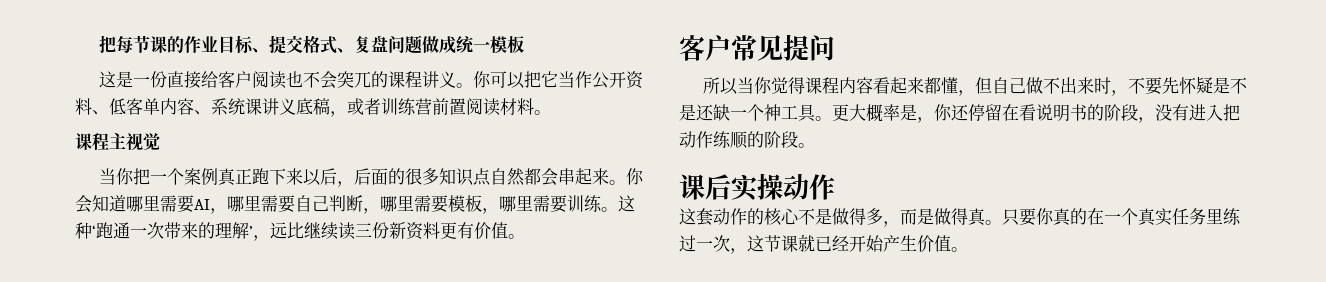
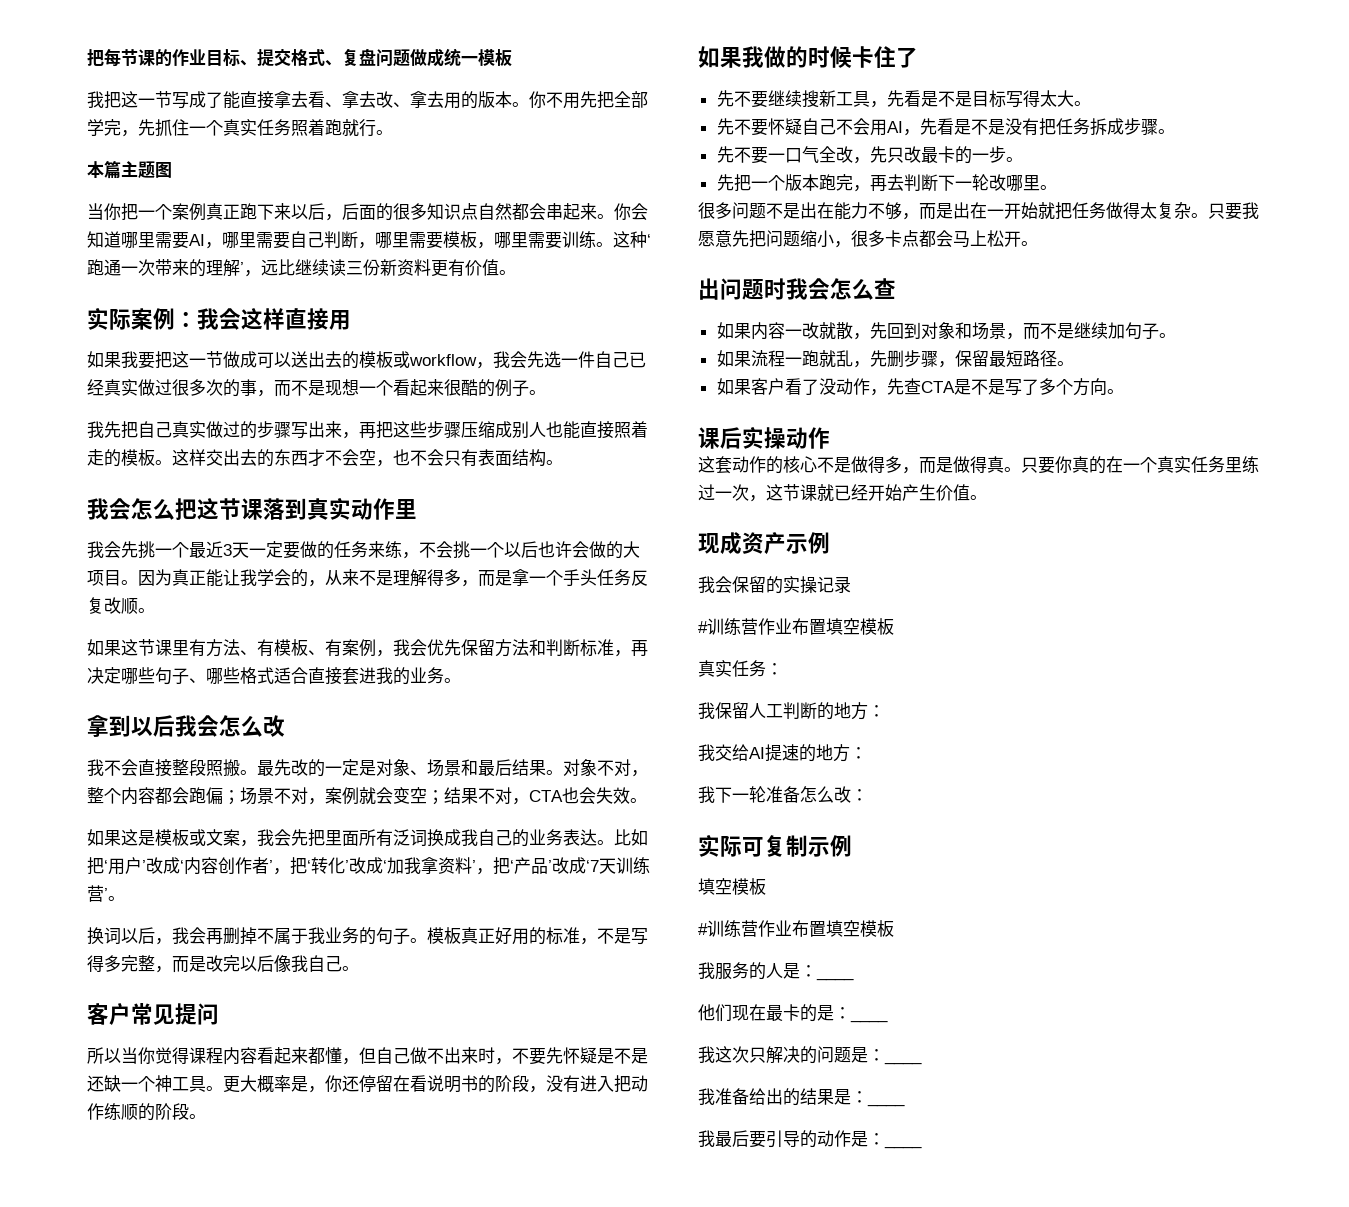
[99,71,645,89] [75,98,551,117] [75,132,160,151] 这是一份直接给客户阅读也不会突兀的课程讲义。你可以把它当作公开资料、低客单内容、系统课讲义底稿，或者训练营前置阅读材料。 // 课程主视觉 -> [87,91,648,109] [87,119,393,137] [87,160,172,179] 我把这一节写成了能直接拿去看、拿去改、拿去用的版本。你不用先把全部学完，先抓住一个真实任务照着跑就行。 // 本篇主题图
(525, 236) none -> [87,307,351,330] [87,351,646,369] [87,379,546,397] [87,421,648,439] [87,449,563,467] [87,497,417,520] [87,541,640,559] [87,569,648,587] [87,597,155,614] [87,639,648,657] [87,667,461,685] [87,715,285,737] [87,759,648,777] [87,787,647,805] [87,829,648,847] [87,857,650,875] [87,885,125,902] [87,927,648,945] [87,955,359,973] // 实际案例：我会这样直接用 // 如果我要把这一节做成可以送出去的模板或workflow，我会先选一件自己已经真实做过很多次的事，而不是现想一个看起来很酷的例子。 // 我先把自己真实做过的步骤写出来，再把这些步骤压缩成别人也能直接照着走的模板。这样交出去的东西才不会空，也不会只有表面结构。 // 我会怎么把这节课落到真实动作里 // 我会先挑一个最近3天一定要做的任务来练，不会挑一个以后也许会做的大项目。因为真正能让我学会的，从来不是理解得多，而是拿一个手头任务反复改顺。 // 如果这节课里有方法、有模板、有案例，我会优先保留方法和判断标准，再决定哪些句子、哪些格式适合直接套进我的业务。 // 拿到以后我会怎么改 // 我不会直接整段照搬。最先改的一定是对象、场景和最后结果。对象不对，整个内容都会跑偏；场景不对，案例就会变空；结果不对，CTA也会失效。 // 如果这是模板或文案，我会先把里面所有泛词换成我自己的业务表达。比如把‘用户’改成‘内容创作者’，把‘转化’改成‘加我拿资料’，把‘产品’改成‘7天训练营’。 // 换词以后，我会再删掉不属于我业务的句子。模板真正好用的标准，不是写得多完整，而是改完以后像我自己。
(815, 145) none -> [698,46,918,68] [716,90,1091,108] [716,118,1175,136] [716,146,1023,164] [716,174,1057,192] [698,202,1259,220] [698,230,1038,248] [698,278,896,300] [716,322,1176,340] [716,350,1074,368] [716,378,1124,396] // 如果我做的时候卡住了 // 先不要继续搜新工具，先看是不是目标写得太大。 // 先不要怀疑自己不会用AI，先看是不是没有把任务拆成步骤。 // 先不要一口气全改，先只改最卡的一步。 // 先把一个版本跑完，再去判断下一轮改哪里。 // 很多问题不是出在能力不够，而是出在一开始就把任务做得太复杂。只要我愿意先把问题缩小，很多卡点都会马上松开。 // 出问题时我会怎么查 // 如果内容一改就散，先回到对象和场景，而不是继续加句子。 // 如果流程一跑就乱，先删步骤，保留最短路径。 // 如果客户看了没动作，先查CTA是不是写了多个方向。
(968, 249) none -> [698,532,830,555] [698,576,851,594] [698,618,894,635] [698,660,783,677] [698,702,885,720] [698,744,867,762] [698,786,868,803] [698,834,852,857] [698,878,766,895] [698,920,894,937] [698,962,817,980] [816,977,854,981] [698,1004,851,1022] [850,1019,888,1023] [698,1046,885,1064] [884,1061,922,1065] [698,1088,868,1106] [867,1103,905,1107] [698,1130,885,1148] [884,1145,922,1149] // 现成资产示例 // 我会保留的实操记录 // #训练营作业布置填空模板 // 真实任务： // 我保留人工判断的地方： // 我交给AI提速的地方： // 我下一轮准备怎么改： // 实际可复制示例 // 填空模板 // #训练营作业布置填空模板 // 我服务的人是：____ // 他们现在最卡的是：____ // 我这次只解决的问题是：____ // 我准备给出的结果是：____ // 我最后要引导的动作是：____

